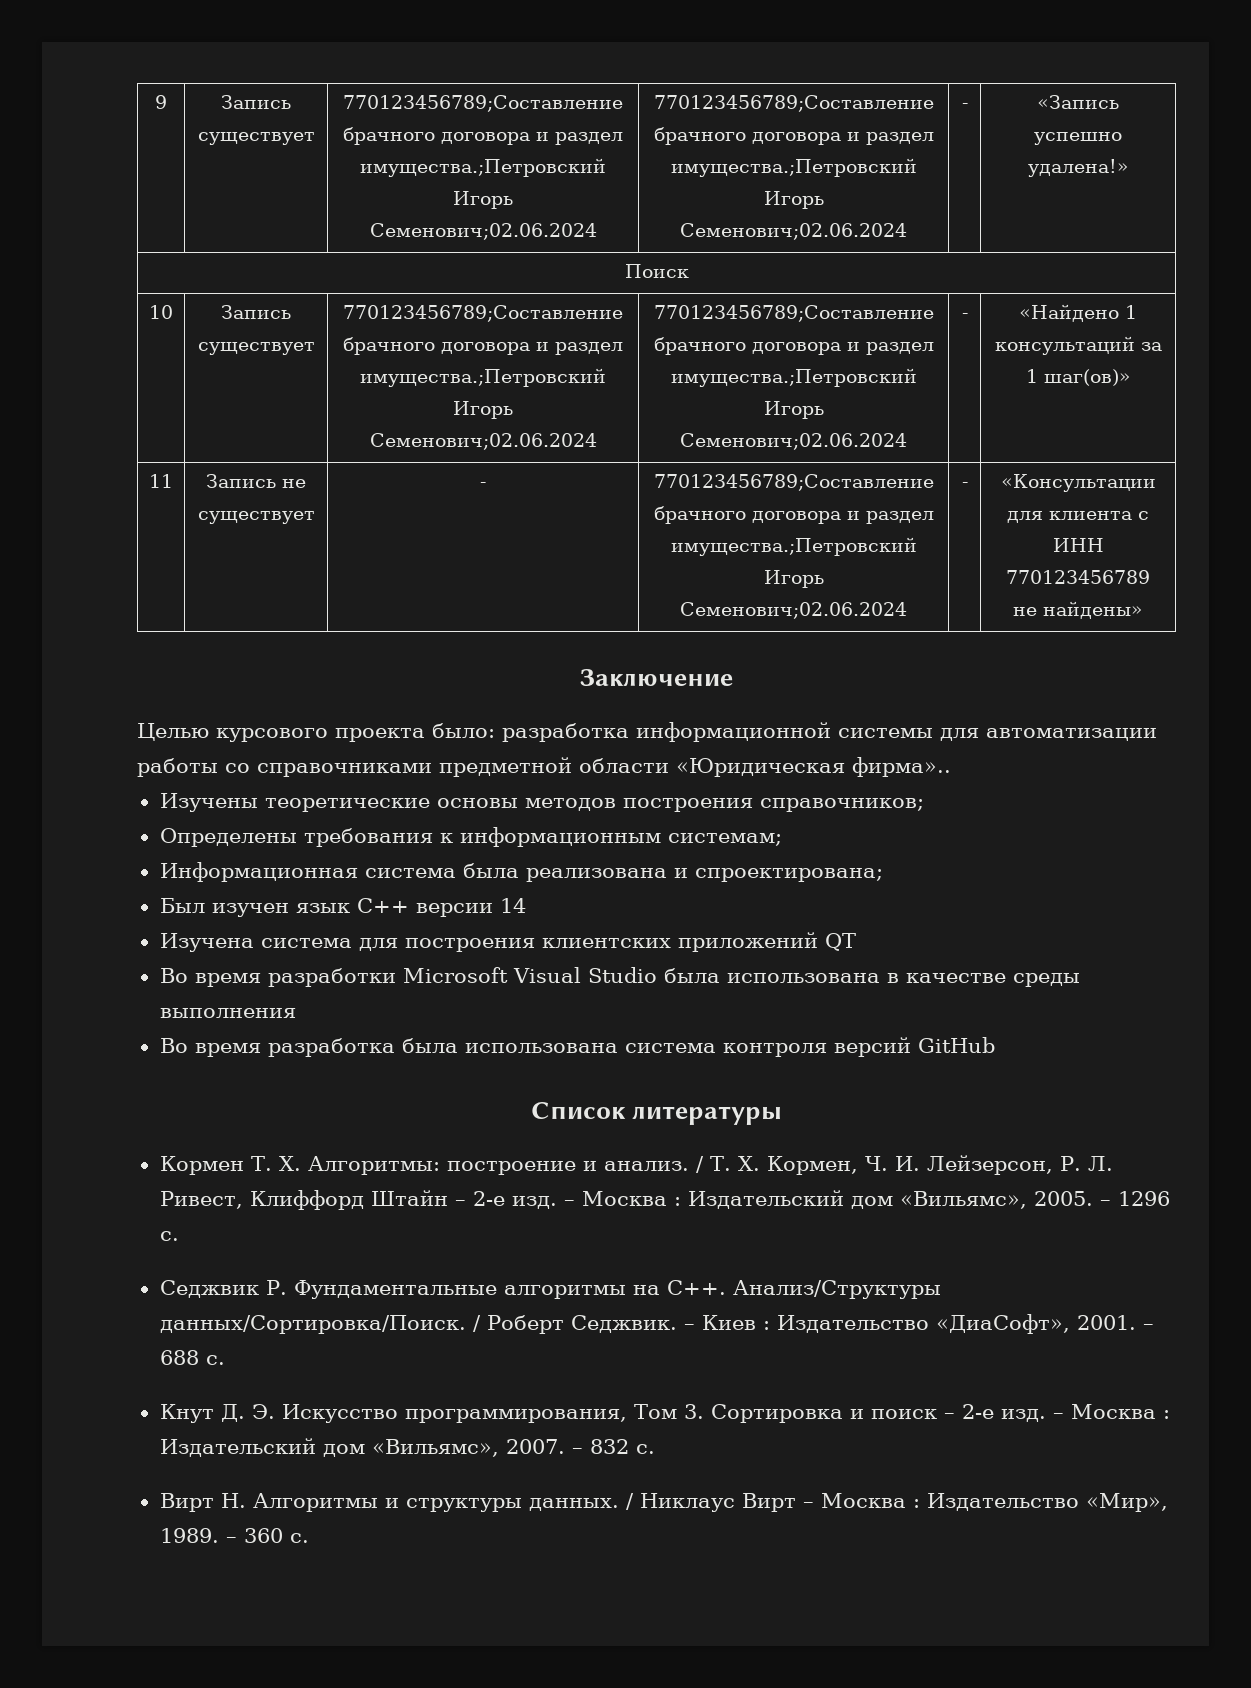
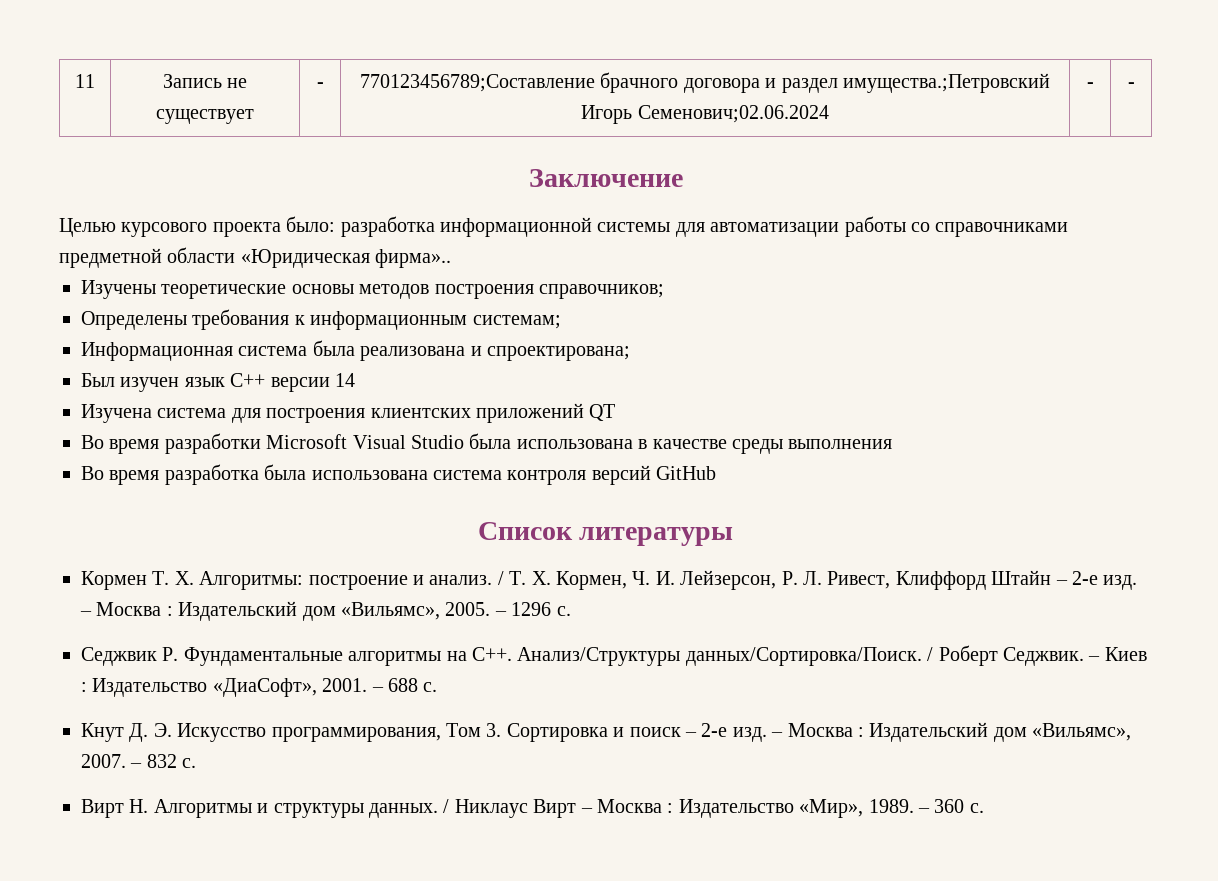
[155,95,167,109] [221,95,291,109] [197,132,315,145] [343,95,623,112] [343,127,623,145] [360,158,606,177] [453,191,513,209] [369,223,597,240] [653,95,934,112] [653,127,934,145] [670,158,917,177] [763,191,824,209] [680,223,907,240] [961,103,968,109] [1037,95,1119,109] [1034,132,1122,145] [1027,159,1129,177] [624,264,689,278] [149,305,173,319] [221,305,291,319] [197,342,315,355] [343,305,623,322] [343,337,623,355] [360,368,606,387] [453,401,513,419] [369,433,597,450] [653,305,934,322] [653,337,934,355] [670,368,917,387] [763,401,824,419] [680,433,907,450] [961,313,968,319] [1019,304,1137,322] [994,336,1162,355] [1025,369,1131,386] 9 | Запись существует | 770123456789;Составление брачного договора и раздел имущества.;Петровский Игорь Семенович;02.06.2024 | 770123456789;Составление брачного договора и раздел имущества.;Петровский Игорь Семенович;02.06.2024 | - | «Запись успешно удалена!» // Поиск // 10 | Запись существует | 770123456789;Составление брачного договора и раздел имущества.;Петровский Игорь Семенович;02.06.2024 | 770123456789;Составление брачного договора и раздел имущества.;Петровский Игорь Семенович;02.06.2024 | - | «Найдено 1 консультаций за 1 шаг(ов)» // -> (75, 81) none
[1000,474,1156,492] [1007,511,1149,523] [1052,538,1104,552] [1006,570,1150,584] [1013,601,1143,619] «Консультации для клиента с ИНН 770123456789 не найдены» -> [1127,82,1135,88] -

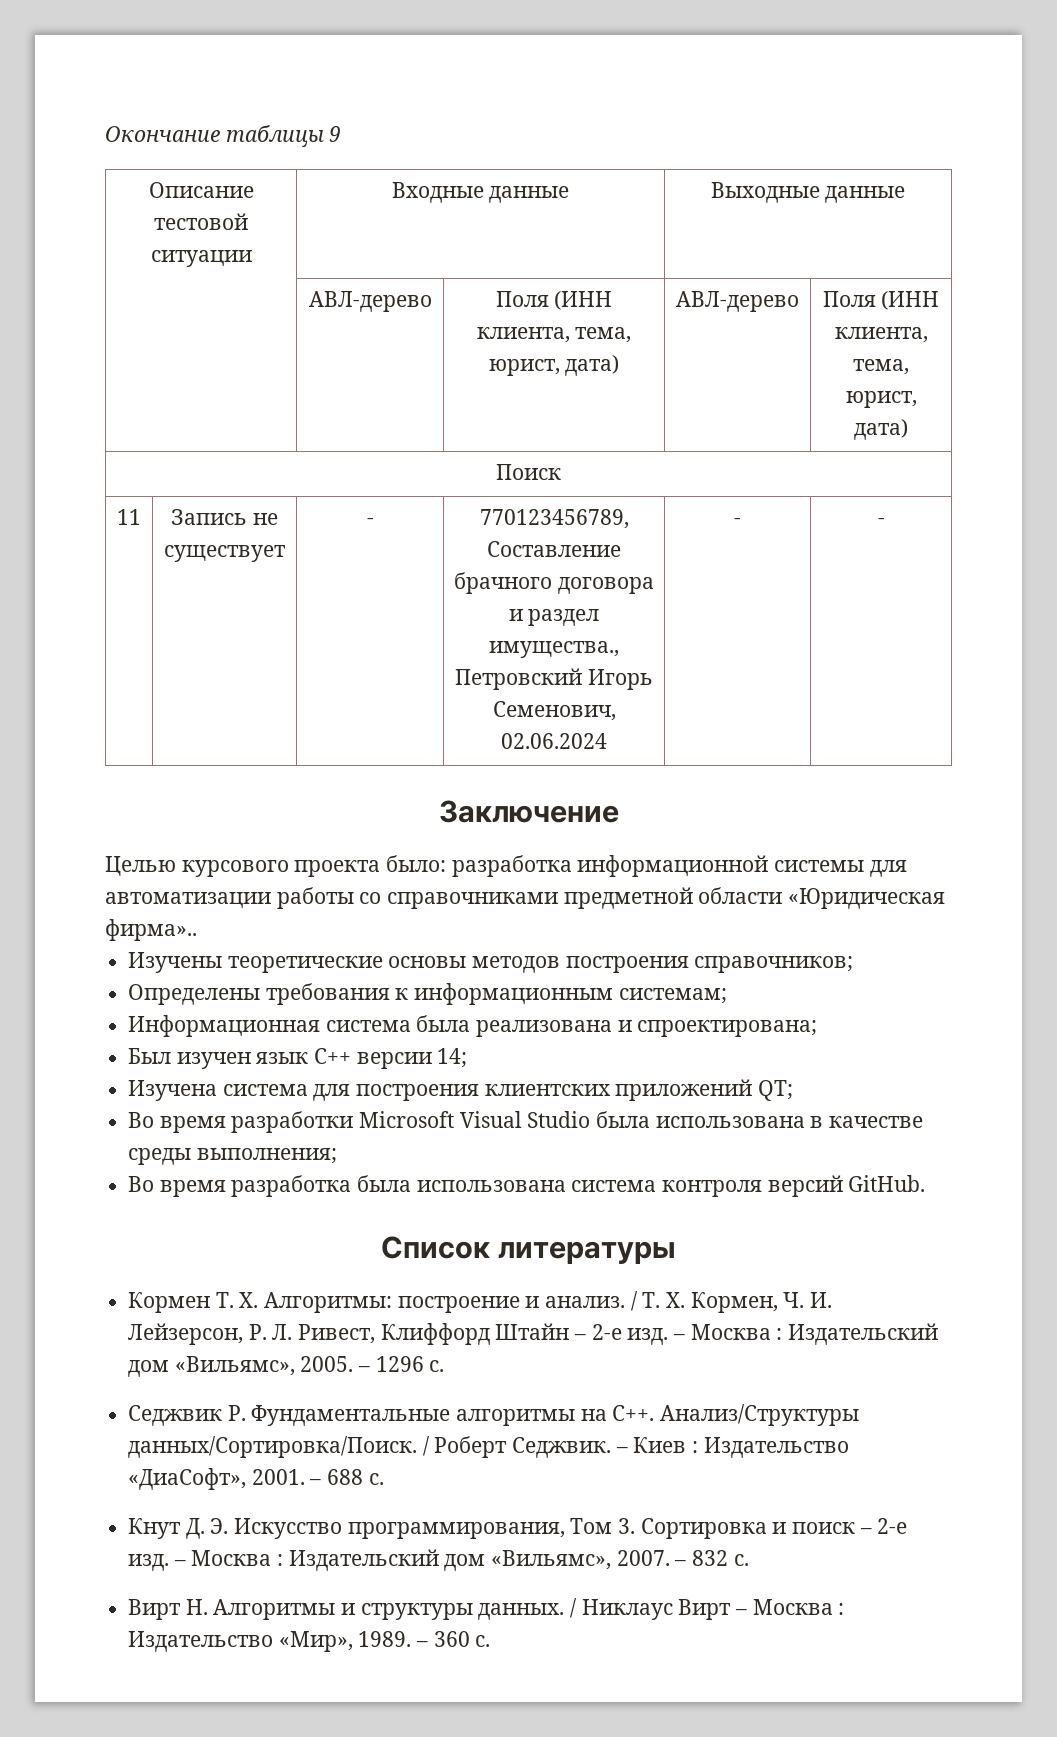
(75, 81) none -> [105,125,342,147] [148,182,254,198] [154,213,248,230] [150,250,252,267] [391,182,570,203] [710,182,906,203] [308,291,432,312] [495,291,613,310] [476,327,632,343] [488,355,620,376] [676,291,799,312] [822,291,940,310] [834,327,928,343] [853,359,909,375] [845,391,917,408] [854,419,908,440] [496,464,561,480] Окончание таблицы 9 // Описание тестовой ситуации | Входные данные | Выходные данные // | АВЛ-дерево | Поля (ИНН клиента, тема, юрист, дата) | АВЛ-дерево | Поля (ИНН клиента, тема, юрист, дата) // Поиск //
[360,74,595,92] 770123456789;Составление -> [479,509,629,529] [486,541,621,557] 770123456789, Составление
[842,73,1050,93] [581,105,829,124] имущества.;Петровский Игорь Семенович;02.06.2024 -> [488,641,619,658] [455,668,653,690] [492,701,616,721] [500,733,607,749] имущества., Петровский Игорь Семенович, 02.06.2024
[335,373,355,387] 14 -> [437,1048,468,1068] 14;
[589,404,616,421] QT -> [758,1080,794,1101] QT;
[788,439,893,449] выполнения -> [196,1148,337,1164] выполнения;
[656,466,717,480] GitHub -> [848,1175,926,1192] GitHub.

